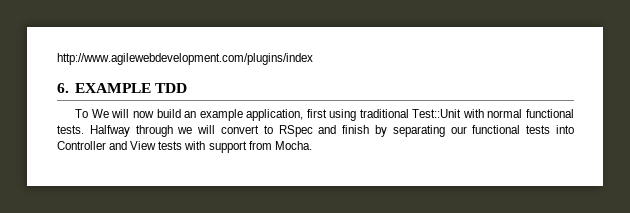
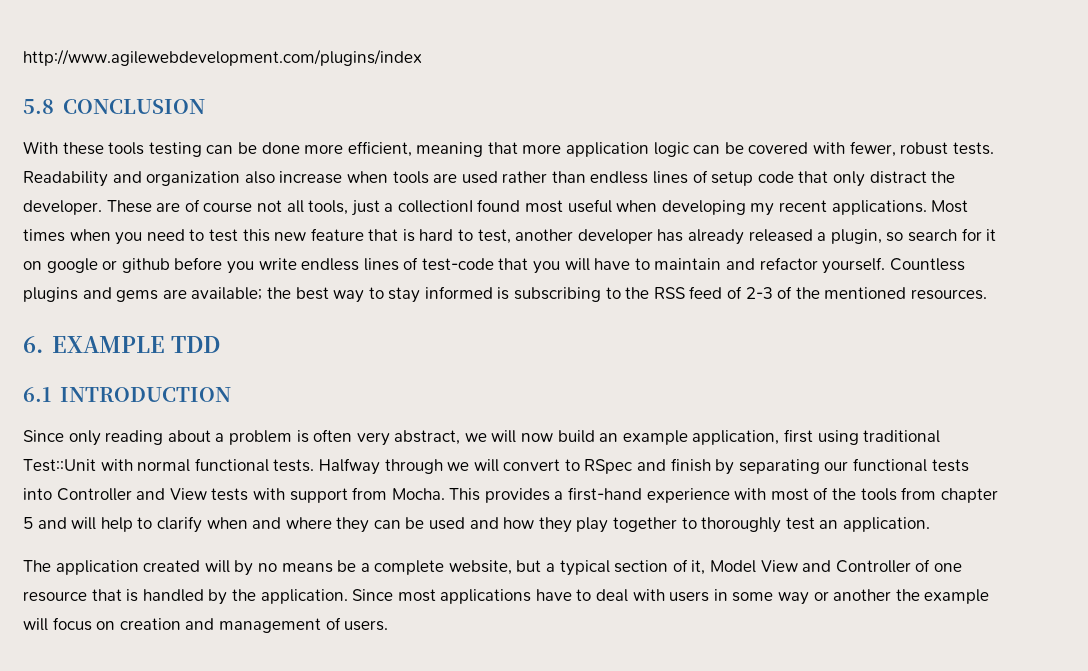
[57,83,187,93] [75,109,109,118] 6. EXAMPLE TDD // To We -> [23,99,205,114] [23,141,994,157] [23,170,956,187] [23,199,969,216] [23,228,997,245] [23,257,965,274] [23,286,987,303] [23,336,220,353] [23,387,231,402] [23,429,487,446] 5.8 CONCLUSION // With these tools testing can be done more efficient, meaning that more application logic can be covered with fewer, robust tests. Readability and organization also increase when tools are used rather than endless lines of setup code that only distract the developer. These are of course not all tools, just a collectionI found most useful when developing my recent applications. Most times when you need to test this new feature that is hard to test, another developer has already released a plugin, so search for it on google or github before you write endless lines of test-code that you will have to maintain and refactor yourself. Countless plugins and gems are available; the best way to stay informed is subscribing to the RSS feed of 2-3 of the mentioned resources. // 6. EXAMPLE TDD // 6.1 INTRODUCTION // Since only reading about a problem is often very abstract, we
(312, 145) none -> [449,487,998,503] [23,516,930,533] [23,559,962,576] [23,589,990,605] [23,617,389,633] This provides a first-hand experience with most of the tools from chapter 5 and will help to clarify when and where they can be used and how they play together to thoroughly test an application. // The application created will by no means be a complete website, but a typical section of it, Model View and Controller of one resource that is handled by the application. Since most applications have to deal with users in some way or another the example will focus on creation and management of users.

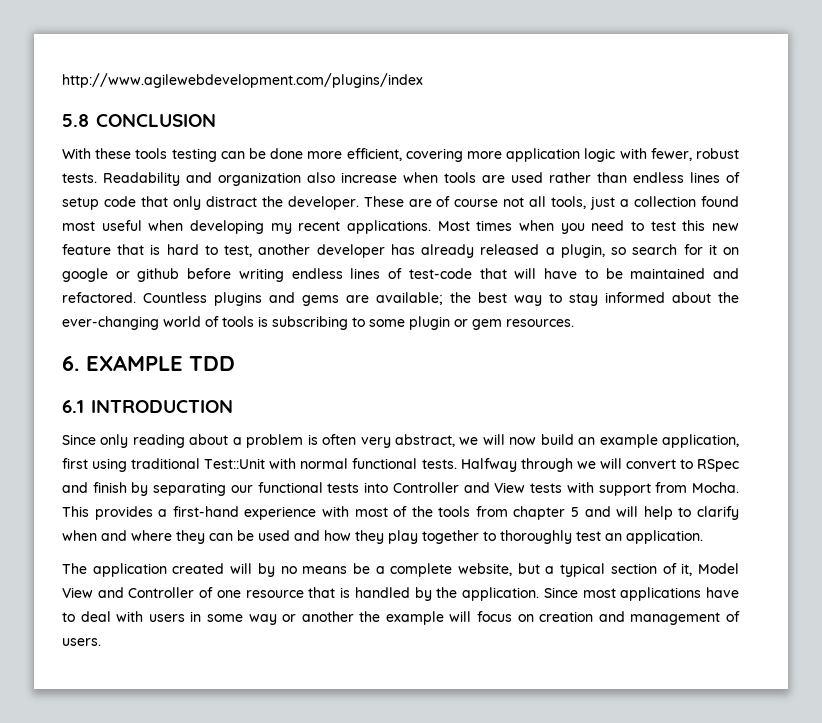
[416,142,518,157] meaning that -> [405,148,463,162] covering
[693,142,809,154] can be covered -> (616, 155) none
[397,200,473,213] collectionI -> [634,196,697,207] collection
[226,258,297,274] you write -> [238,268,284,282] writing
[533,261,561,274] you -> (507, 273) none
[654,257,886,274] maintain and refactor yourself. -> [605,268,740,279] [62,292,136,303] be maintained and refactored.
[497,286,907,302] is subscribing to the RSS feed of 2-3 of the mentioned -> [672,292,739,303] [62,316,502,330] about the ever-changing world of tools is subscribing to some plugin or gem

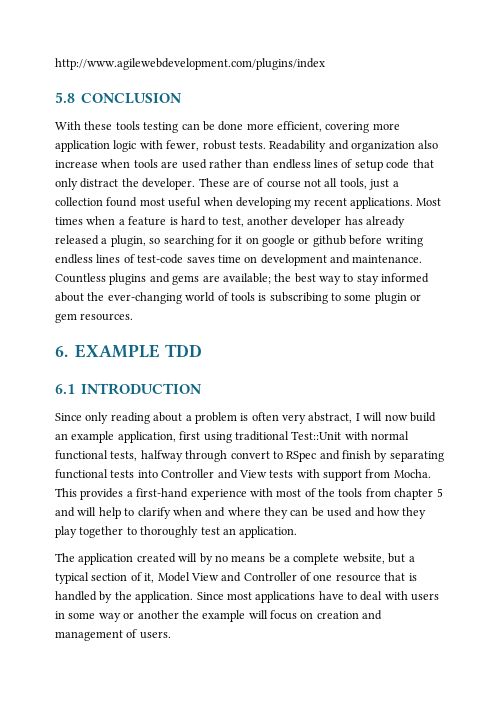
[560,220,739,234] [62,244,145,255] you need to test this new feature that -> [118,216,167,226] a feature
[632,244,678,255] search -> [163,235,214,247] searching
[479,268,740,279] [62,292,136,303] that will have to be maintained and refactored. -> [186,254,423,266] saves time on development and maintenance.
[459,437,479,445] we -> [355,413,360,421] I
[421,458,622,472] tests. Halfway through we will -> [110,450,228,462] tests, halfway through
[230,485,253,493] our -> (444, 456) none

